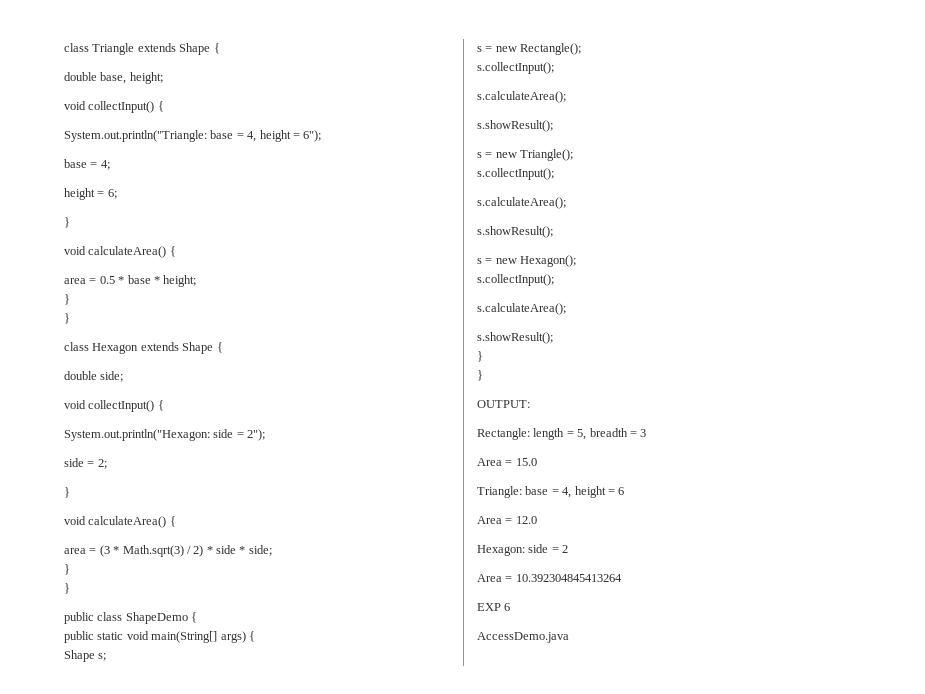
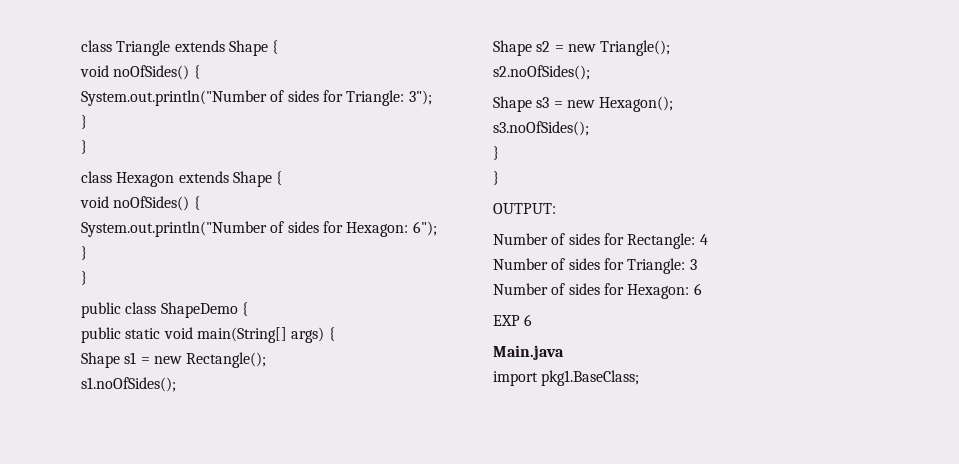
[64,72,163,84] [64,101,164,113] [64,130,322,142] [64,159,110,170] [64,188,117,200] [64,217,70,228] [64,246,176,258] [64,275,197,287] // double base, height; // void collectInput() { // System.out.println("Triangle: base = 4, height = 6"); // base = 4; // height = 6; // } // void calculateArea() { // area = 0.5 * base * height; -> [80,65,200,80] [81,90,432,106] // void noOfSides() { // System.out.println("Number of sides for Triangle: 3");
[64,371,124,382] [64,400,164,412] [64,429,266,441] [64,458,107,469] [64,487,70,498] [64,516,176,528] [64,545,272,557] // double side; // void collectInput() { // System.out.println("Hexagon: side = 2"); // side = 2; // } // void calculateArea() { // area = (3 * Math.sqrt(3) / 2) * side * side; -> [80,196,200,211] [81,221,437,237] // void noOfSides() { // System.out.println("Number of sides for Hexagon: 6");
[98,653,107,661] [477,46,482,52] s; // s -> [124,352,137,364] s1
[477,62,554,74] [477,91,566,103] [477,120,553,132] [477,152,482,158] s.collectInput(); // s.calculateArea(); // s.showResult(); // s -> [81,377,176,392] [493,40,551,56] s1.noOfSides(); // Shape s2
[477,168,554,180] [477,197,566,209] [477,226,553,238] [477,258,482,264] s.collectInput(); // s.calculateArea(); // s.showResult(); // s -> [493,65,590,80] [493,96,550,112] s2.noOfSides(); // Shape s3
[477,274,554,286] [477,303,566,315] [477,332,553,344] s.collectInput(); // s.calculateArea(); // s.showResult(); -> [493,121,589,136] s3.noOfSides();
[477,428,647,440] [477,458,537,466] [477,486,625,498] [477,516,537,524] [477,544,569,556] [477,574,622,582] Rectangle: length = 5, breadth = 3 // Area = 15.0 // Triangle: base = 4, height = 6 // Area = 12.0 // Hexagon: side = 2 // Area = 10.392304845413264 -> [493,233,708,249] [493,258,697,274] [493,283,702,299] Number of sides for Rectangle: 4 // Number of sides for Triangle: 3 // Number of sides for Hexagon: 6
[477,632,569,643] AccessDemo.java -> [493,345,564,360] [493,370,640,386] Main.java // import pkg1.BaseClass;

